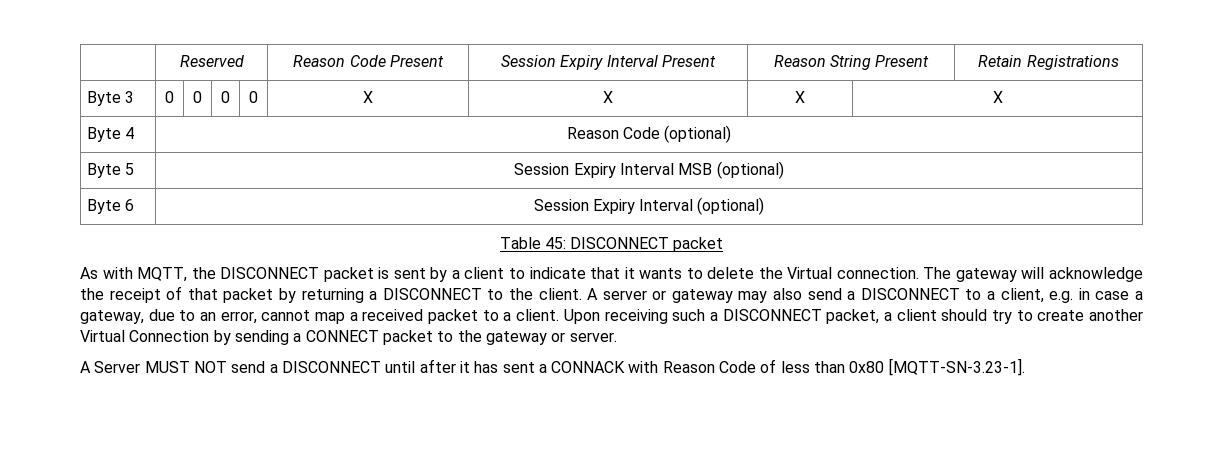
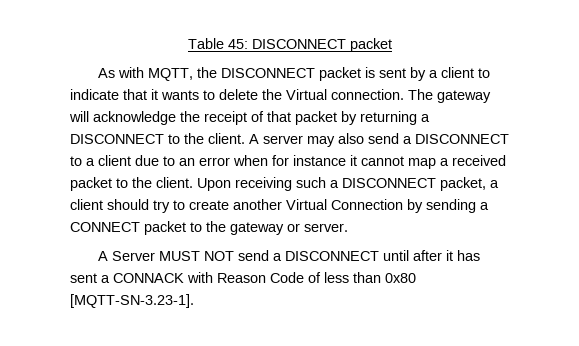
[179,55,244,67] [293,55,444,67] [501,55,716,70] [773,55,930,70] [978,55,1119,70] [86,91,134,106] [165,91,174,103] [193,91,202,103] [221,91,230,103] [249,91,258,103] [363,91,373,103] [603,91,613,103] [795,91,805,103] [992,91,1003,103] [86,127,134,142] [566,125,732,143] [86,163,134,178] [514,161,784,179] [86,199,134,214] [533,197,765,215] | Reserved | Reason Code Present | Session Expiry Interval Present | Reason String Present | Retain Registrations // Byte 3 | 0 | 0 | 0 | 0 | X | X | X | X // Byte 4 | Reason Code (optional) // Byte 5 | Session Expiry Interval MSB (optional) // Byte 6 | Session Expiry Interval (optional) // -> (187, 43) none
[652,289,733,303] or gateway -> (303, 139) none
[1000,288,1144,303] [80,309,257,324] client, e.g. in case a gateway, due to an error, -> [98,155,357,166] client due to an error when for instance it
[503,312,512,321] a -> [132,177,152,188] the

